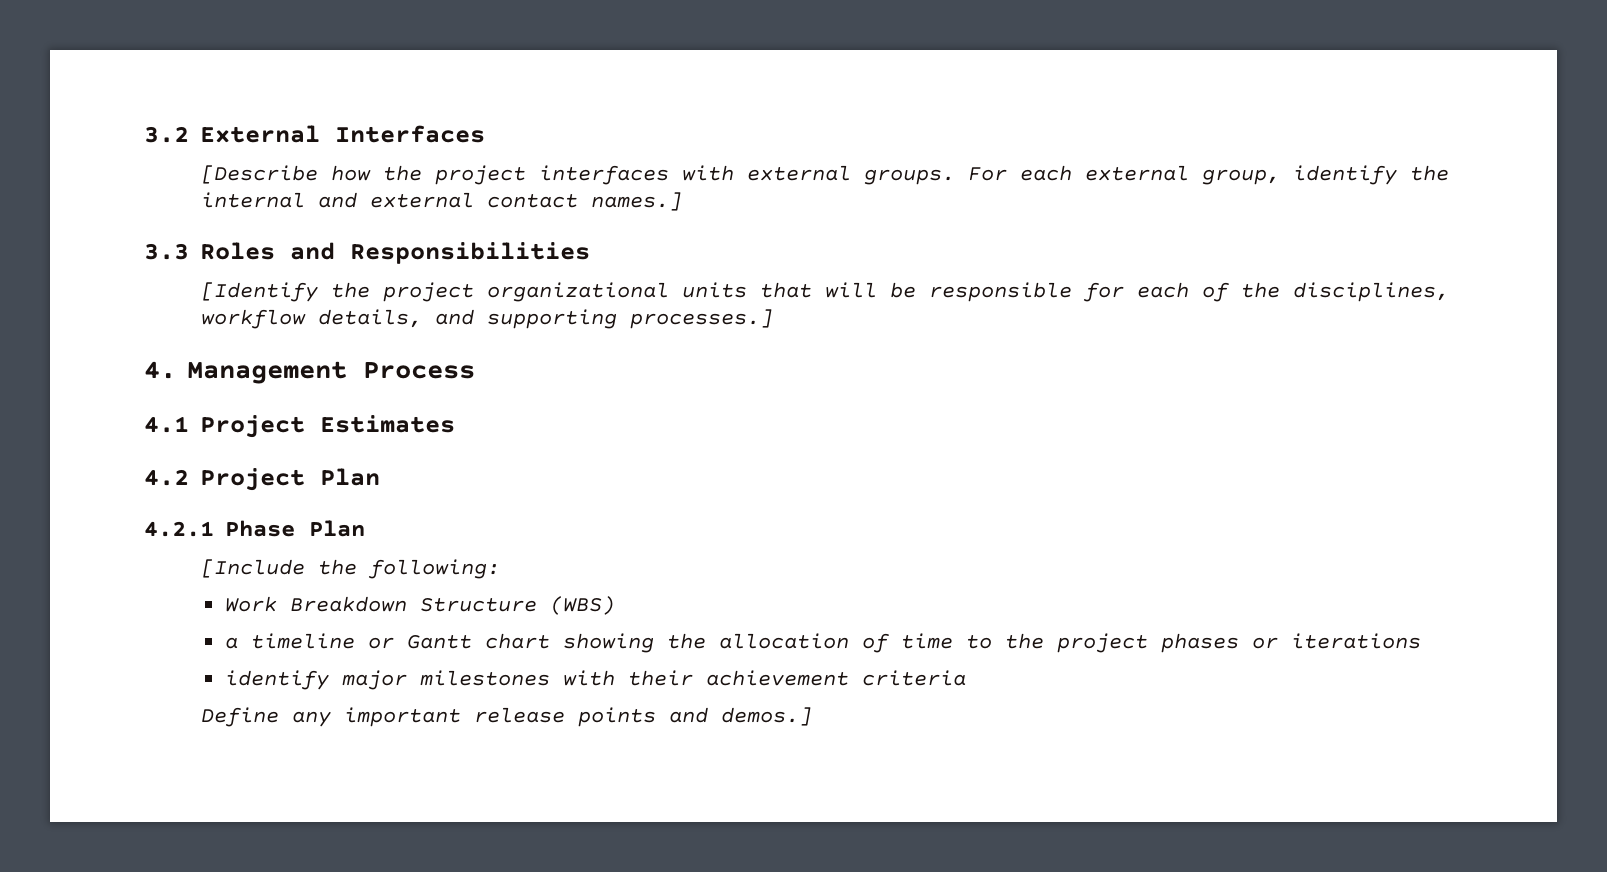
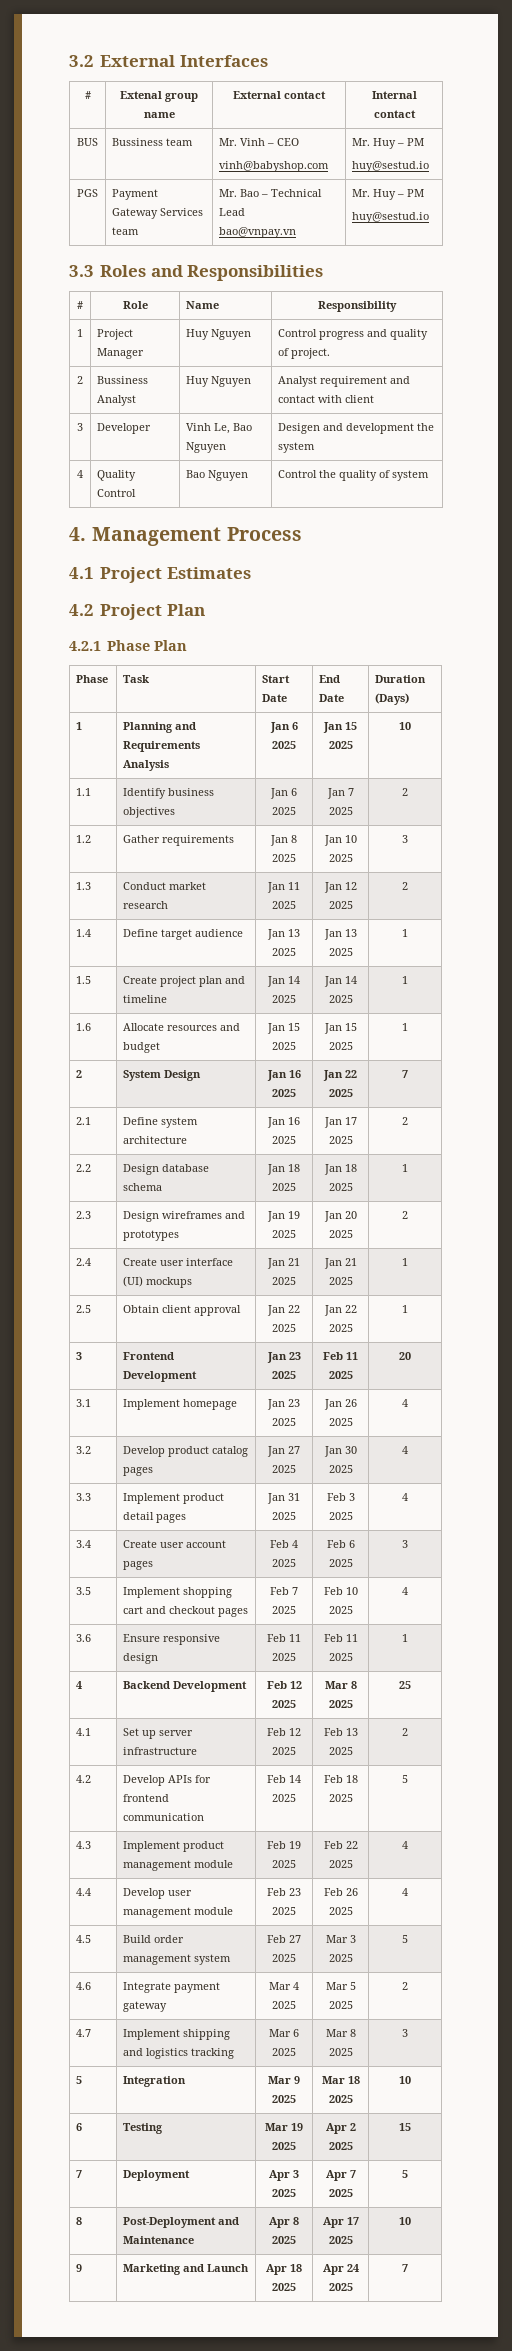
[200,165,1449,185] [200,192,682,211] [144,242,590,264] [200,282,1449,302] [200,309,773,329] // [Describe how the project interfaces with external groups. For each external group, identify the internal and external contact names.] // 3.3 Roles and Responsibilities // [Identify the project organizational units that will be responsible for each of the disciplines, workflow details, and supporting processes.] -> [84,91,91,99] [120,91,198,102] [143,112,175,118] [233,91,326,99] [371,91,417,99] [373,110,416,118] [77,138,98,146] [112,138,194,146] [219,138,300,146] [219,161,330,172] [352,138,425,149] [352,161,430,172] [77,189,98,197] [112,189,159,200] [112,208,204,219] [112,227,140,235] [219,189,323,197] [219,208,246,216] [219,227,297,238] [352,189,425,200] [352,212,430,223] [69,265,324,281] [77,301,83,309] [122,301,148,309] [186,301,220,309] [318,301,397,312] [77,329,83,337] [97,329,134,340] [97,348,145,359] [186,329,252,340] [278,329,429,340] [278,348,331,359] [77,376,83,384] [97,376,149,384] [97,395,137,406] [186,376,252,387] [278,376,411,387] [278,395,375,403] [77,423,83,431] [97,423,152,434] [186,423,253,434] [186,442,227,453] [278,423,435,434] [278,442,316,453] [77,470,83,478] [97,470,137,481] [97,489,137,497] [186,470,249,481] [278,470,430,481] // # | Extenal group name | External contact | Internal contact // BUS | Bussiness team | Mr. Vinh – CEO // vinh@babyshop.com | Mr. Huy – PM // huy@sestud.io // PGS | Payment Gateway Services team | Mr. Bao – Technical Lead // bao@vnpay.vn | Mr. Huy – PM // huy@sestud.io // 3.3 Roles and Responsibilities // # | Role | Name | Responsibility // 1 | Project Manager | Huy Nguyen | Control progress and quality of project. // 2 | Bussiness Analyst | Huy Nguyen | Analyst requirement and contact with client // 3 | Developer | Vinh Le, Bao Nguyen | Desigen and development the system // 4 | Quality Control | Bao Nguyen | Control the quality of system
[200,559,500,579] [224,596,615,615] [224,633,1421,653] [224,670,966,690] [200,707,812,727] // [Include the following: // Work Breakdown Structure (WBS) // a timeline or Gantt chart showing the allocation of time to the project phases or iterations // identify major milestones with their achievement criteria // Define any important release points and demos.] -> [76,675,109,683] [123,675,150,683] [262,675,291,683] [262,694,288,702] [319,675,341,683] [319,694,345,702] [375,675,427,683] [375,693,410,705] [76,722,83,730] [123,722,197,733] [123,741,201,752] [123,760,170,771] [269,722,298,733] [272,741,296,749] [323,722,357,733] [328,741,353,749] [399,722,411,730] [76,788,92,796] [123,788,215,799] [123,807,176,818] [270,788,297,799] [272,807,296,815] [326,788,354,799] [328,807,353,815] [402,788,408,796] [76,835,92,843] [123,835,235,846] [270,835,297,846] [272,854,296,862] [323,835,357,846] [328,854,353,862] [402,835,408,843] [76,882,92,890] [123,882,207,890] [123,901,169,909] [267,882,300,893] [272,901,296,909] [323,882,357,893] [328,901,353,909] [402,882,408,890] [76,929,92,937] [123,929,244,940] [267,929,300,940] [272,948,296,956] [323,929,357,940] [328,948,353,956] [402,929,408,937] [76,976,92,984] [123,976,246,987] [123,995,168,1003] [267,976,300,987] [272,995,296,1003] [323,976,357,987] [328,995,353,1003] [402,976,408,984] [76,1023,92,1031] [123,1023,241,1031] [123,1042,161,1053] [267,1023,300,1034] [272,1042,296,1050] [323,1023,357,1034] [328,1042,353,1050] [402,1023,408,1031] [76,1070,83,1078] [123,1070,202,1081] [266,1070,301,1081] [272,1089,296,1097] [323,1070,357,1081] [328,1089,353,1097] [402,1070,408,1078] [76,1117,92,1125] [123,1117,199,1128] [123,1136,188,1144] [267,1117,300,1128] [272,1136,296,1144] [323,1117,357,1128] [328,1136,353,1144] [402,1117,408,1125] [76,1164,92,1172] [123,1164,210,1175] [123,1183,163,1191] [267,1164,300,1175] [272,1183,296,1191] [323,1164,357,1175] [328,1183,353,1191] [402,1164,408,1172] [76,1211,92,1219] [123,1211,246,1222] [123,1230,180,1241] [267,1211,300,1222] [272,1230,296,1238] [323,1211,357,1222] [328,1230,353,1238] [402,1211,408,1219] [76,1258,92,1266] [123,1258,234,1266] [123,1276,193,1288] [267,1258,300,1269] [272,1277,296,1285] [323,1258,357,1269] [328,1277,353,1285] [402,1258,408,1266] [76,1305,92,1313] [123,1305,242,1316] [267,1305,300,1316] [272,1324,296,1332] [323,1305,357,1316] [328,1324,353,1332] [402,1305,408,1313] [76,1352,83,1360] [123,1352,175,1360] [123,1371,198,1382] [266,1352,301,1363] [272,1371,296,1379] [323,1352,358,1360] [328,1371,353,1379] [399,1352,411,1360] [76,1399,92,1407] [123,1399,238,1410] [267,1399,300,1410] [272,1418,296,1426] [323,1399,357,1410] [328,1418,353,1426] [402,1399,408,1407] [76,1446,92,1454] [123,1446,249,1457] [123,1467,154,1476] [267,1446,300,1457] [272,1465,296,1473] [323,1446,357,1457] [328,1465,353,1473] [402,1446,408,1454] [76,1493,92,1501] [123,1493,225,1504] [123,1512,187,1523] [267,1493,300,1504] [272,1512,296,1520] [326,1493,355,1501] [328,1512,353,1520] [402,1493,408,1501] [76,1540,92,1548] [123,1540,227,1548] [123,1561,154,1570] [270,1540,298,1548] [272,1559,296,1567] [326,1540,355,1548] [328,1559,353,1567] [402,1540,408,1548] [76,1587,92,1595] [123,1587,233,1598] [123,1606,249,1617] [270,1587,298,1595] [272,1606,296,1614] [323,1587,358,1595] [328,1606,353,1614] [402,1587,408,1595] [76,1634,92,1642] [123,1634,221,1645] [123,1653,159,1664] [267,1634,301,1642] [272,1653,296,1661] [323,1634,358,1642] [328,1653,353,1661] [402,1634,408,1642] [76,1681,83,1689] [123,1681,248,1692] [266,1681,302,1689] [272,1700,296,1708] [324,1681,357,1689] [328,1700,353,1708] [399,1681,411,1689] [76,1728,92,1736] [123,1728,194,1739] [123,1747,198,1755] [267,1728,301,1736] [272,1747,296,1755] [323,1728,358,1736] [328,1747,353,1755] [402,1728,408,1736] [76,1775,92,1783] [123,1775,212,1786] [123,1794,170,1802] [123,1813,205,1821] [267,1775,301,1783] [272,1794,296,1802] [323,1775,358,1783] [328,1794,353,1802] [402,1775,408,1783] [76,1841,92,1849] [123,1841,225,1852] [123,1860,234,1871] [267,1841,301,1849] [272,1860,296,1868] [323,1841,358,1849] [328,1860,353,1868] [402,1841,408,1849] [76,1888,92,1896] [123,1888,193,1899] [123,1907,234,1918] [267,1888,301,1896] [272,1907,296,1915] [323,1888,358,1896] [328,1907,353,1915] [402,1888,408,1896] [76,1935,92,1943] [123,1935,185,1943] [123,1954,232,1965] [267,1935,301,1943] [272,1954,296,1962] [325,1935,356,1943] [328,1954,353,1962] [402,1935,408,1943] [76,1982,92,1990] [123,1982,221,1993] [123,2001,168,2012] [269,1982,299,1990] [272,2001,296,2009] [325,1982,356,1990] [328,2001,353,2009] [402,1982,408,1990] [76,2029,92,2037] [123,2029,231,2040] [123,2048,235,2059] [269,2029,299,2037] [272,2048,296,2056] [325,2029,356,2037] [328,2048,353,2056] [402,2029,408,2037] [76,2076,83,2084] [123,2076,187,2087] [268,2076,300,2084] [272,2095,296,2103] [321,2076,360,2084] [328,2095,353,2103] [399,2076,411,2084] [76,2123,83,2131] [123,2123,164,2134] [265,2123,303,2131] [272,2142,296,2150] [325,2123,356,2134] [328,2142,353,2150] [399,2123,411,2131] [76,2170,83,2178] [123,2170,191,2181] [269,2170,299,2181] [272,2189,296,2197] [325,2170,356,2181] [328,2189,353,2197] [402,2170,408,2178] [76,2217,83,2225] [123,2217,240,2228] [123,2236,195,2244] [269,2217,299,2228] [272,2236,296,2244] [322,2217,359,2228] [328,2236,353,2244] [399,2217,411,2225] [76,2264,83,2272] [123,2264,250,2275] [266,2264,302,2275] [272,2283,296,2291] [322,2264,359,2275] [328,2283,353,2291] [402,2264,408,2272] // Phase | Task | Start Date | End Date | Duration (Days) // 1 | Planning and Requirements Analysis | Jan 6 2025 | Jan 15 2025 | 10 // 1.1 | Identify business objectives | Jan 6 2025 | Jan 7 2025 | 2 // 1.2 | Gather requirements | Jan 8 2025 | Jan 10 2025 | 3 // 1.3 | Conduct market research | Jan 11 2025 | Jan 12 2025 | 2 // 1.4 | Define target audience | Jan 13 2025 | Jan 13 2025 | 1 // 1.5 | Create project plan and timeline | Jan 14 2025 | Jan 14 2025 | 1 // 1.6 | Allocate resources and budget | Jan 15 2025 | Jan 15 2025 | 1 // 2 | System Design | Jan 16 2025 | Jan 22 2025 | 7 // 2.1 | Define system architecture | Jan 16 2025 | Jan 17 2025 | 2 // 2.2 | Design database schema | Jan 18 2025 | Jan 18 2025 | 1 // 2.3 | Design wireframes and prototypes | Jan 19 2025 | Jan 20 2025 | 2 // 2.4 | Create user interface (UI) mockups | Jan 21 2025 | Jan 21 2025 | 1 // 2.5 | Obtain client approval | Jan 22 2025 | Jan 22 2025 | 1 // 3 | Frontend Development | Jan 23 2025 | Feb 11 2025 | 20 // 3.1 | Implement homepage | Jan 23 2025 | Jan 26 2025 | 4 // 3.2 | Develop product catalog pages | Jan 27 2025 | Jan 30 2025 | 4 // 3.3 | Implement product detail pages | Jan 31 2025 | Feb 3 2025 | 4 // 3.4 | Create user account pages | Feb 4 2025 | Feb 6 2025 | 3 // 3.5 | Implement shopping cart and checkout pages | Feb 7 2025 | Feb 10 2025 | 4 // 3.6 | Ensure responsive design | Feb 11 2025 | Feb 11 2025 | 1 // 4 | Backend Development | Feb 12 2025 | Mar 8 2025 | 25 // 4.1 | Set up server infrastructure | Feb 12 2025 | Feb 13 2025 | 2 // 4.2 | Develop APIs for frontend communication | Feb 14 2025 | Feb 18 2025 | 5 // 4.3 | Implement product management module | Feb 19 2025 | Feb 22 2025 | 4 // 4.4 | Develop user management module | Feb 23 2025 | Feb 26 2025 | 4 // 4.5 | Build order management system | Feb 27 2025 | Mar 3 2025 | 5 // 4.6 | Integrate payment gateway | Mar 4 2025 | Mar 5 2025 | 2 // 4.7 | Implement shipping and logistics tracking | Mar 6 2025 | Mar 8 2025 | 3 // 5 | Integration | Mar 9 2025 | Mar 18 2025 | 10 // 6 | Testing | Mar 19 2025 | Apr 2 2025 | 15 // 7 | Deployment | Apr 3 2025 | Apr 7 2025 | 5 // 8 | Post-Deployment and Maintenance | Apr 8 2025 | Apr 17 2025 | 10 // 9 | Marketing and Launch | Apr 18 2025 | Apr 24 2025 | 7

